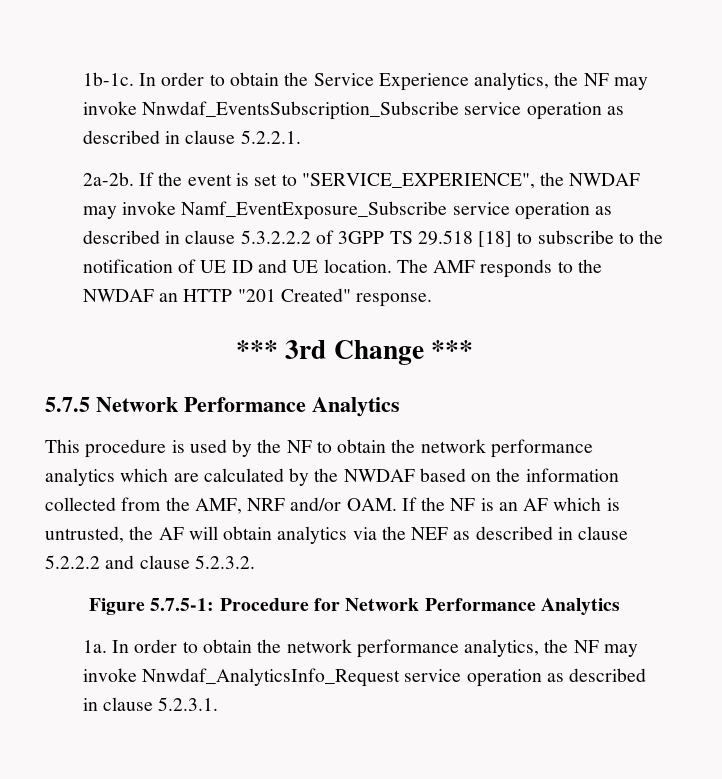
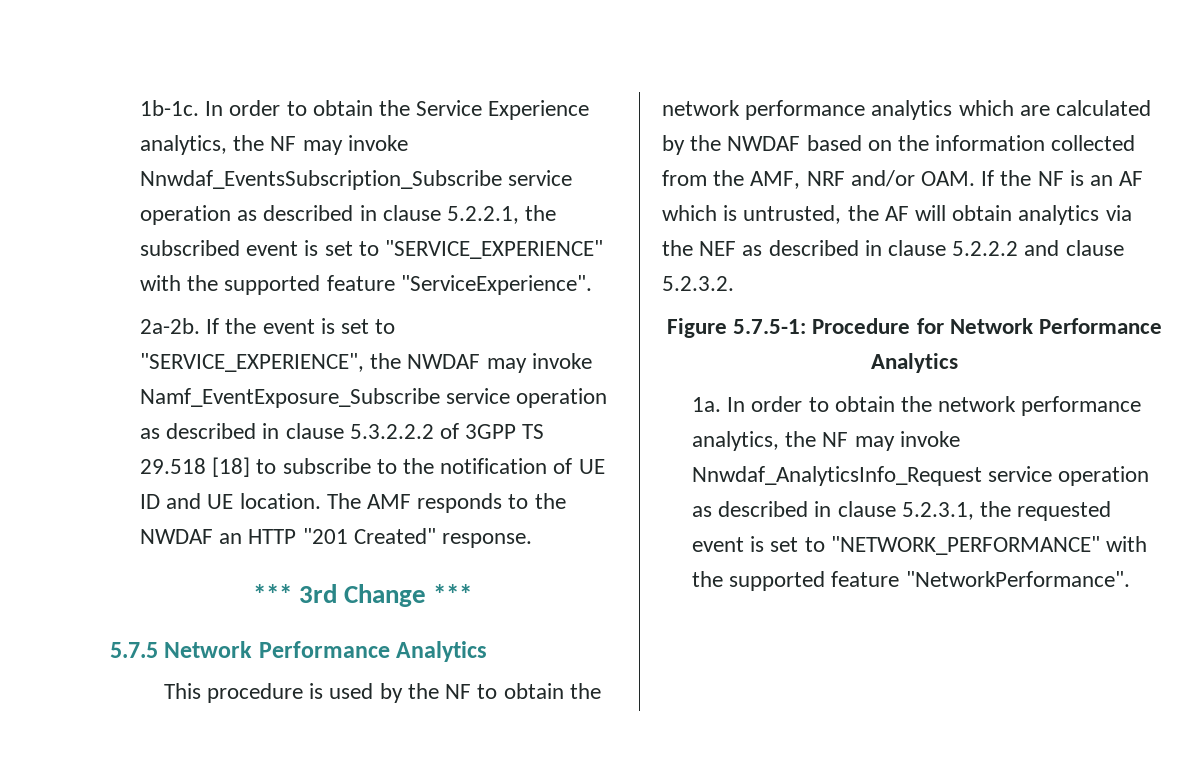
[240,130,301,144] 5.2.2.1. -> [447,205,557,224] [139,240,604,259] [139,275,592,295] 5.2.2.1, the subscribed event is set to "SERVICE_EXPERIENCE" with the supported feature "ServiceExperience".
[158,697,219,711] 5.2.3.1. -> [901,501,1112,521] [691,536,1148,555] [691,571,1130,591] 5.2.3.1, the requested event is set to "NETWORK_PERFORMANCE" with the supported feature "NetworkPerformance".

